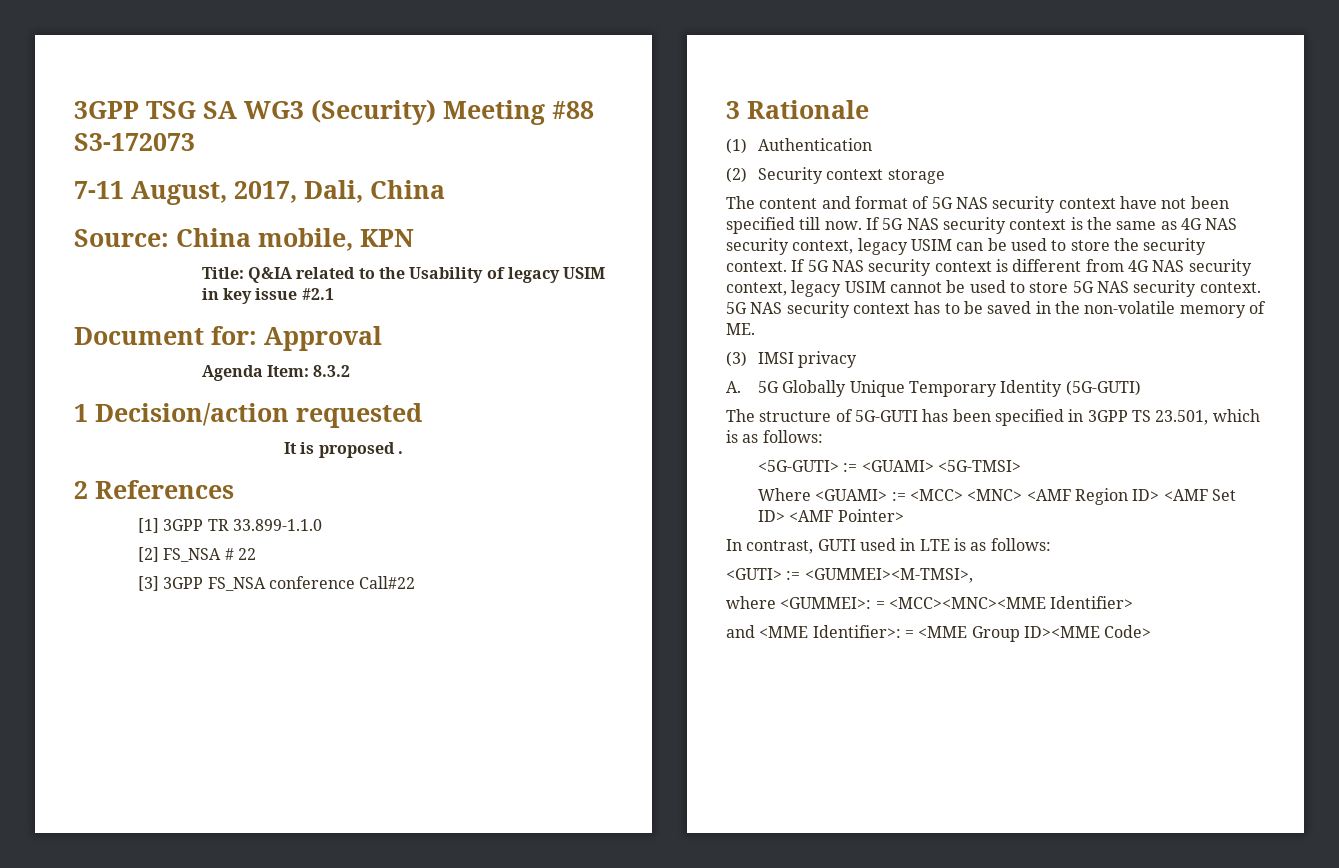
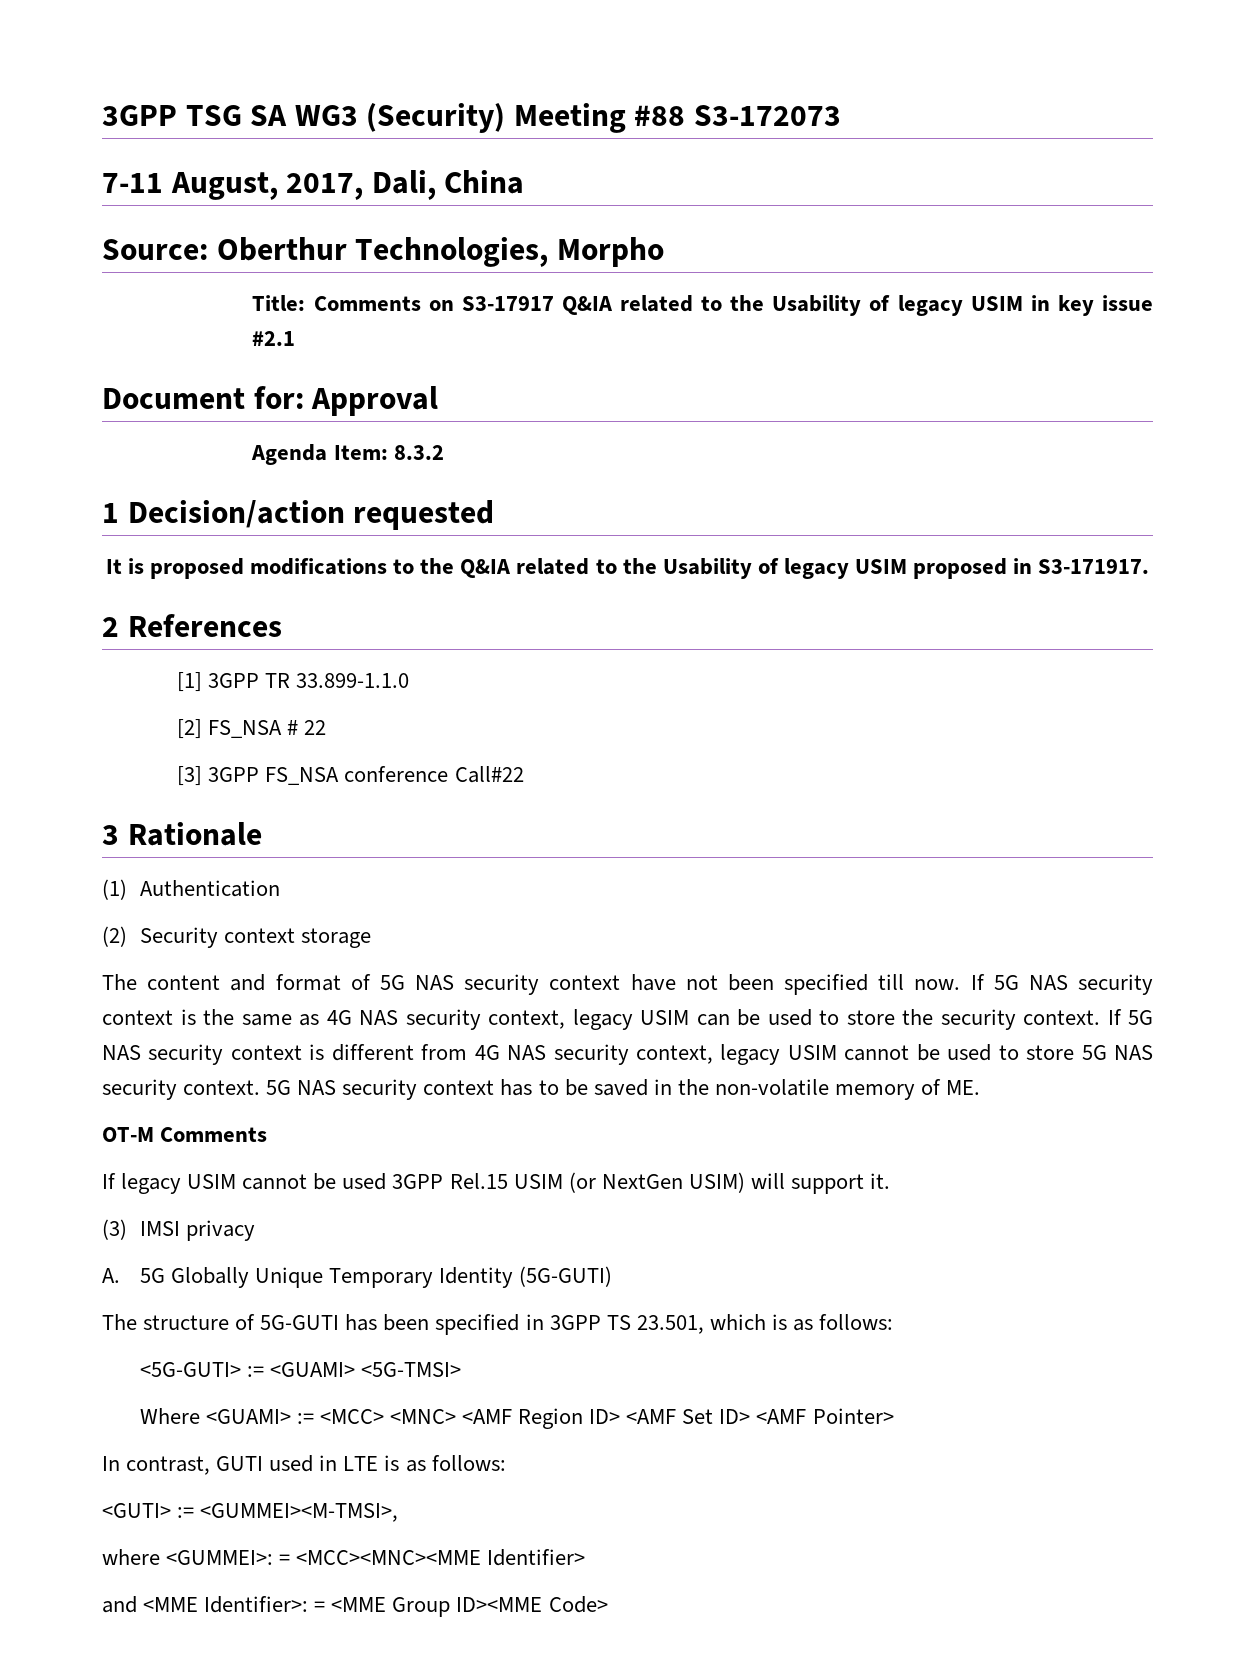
[176,228,414,251] [201,267,244,279] China mobile, KPN // Title: -> [216,237,664,267] [252,295,554,311] Oberthur Technologies, Morpho // Title: Comments on S3-17917
[397,451,403,454] . -> [250,558,1150,579] modifications to the Q&IA related to the Usability of legacy USIM proposed in S3-171917.
(755, 329) none -> [102,1127,268,1142] [102,1172,891,1194] // OT-M Comments // If legacy USIM cannot be used 3GPP Rel.15 USIM (or NextGen USIM) will support it.

